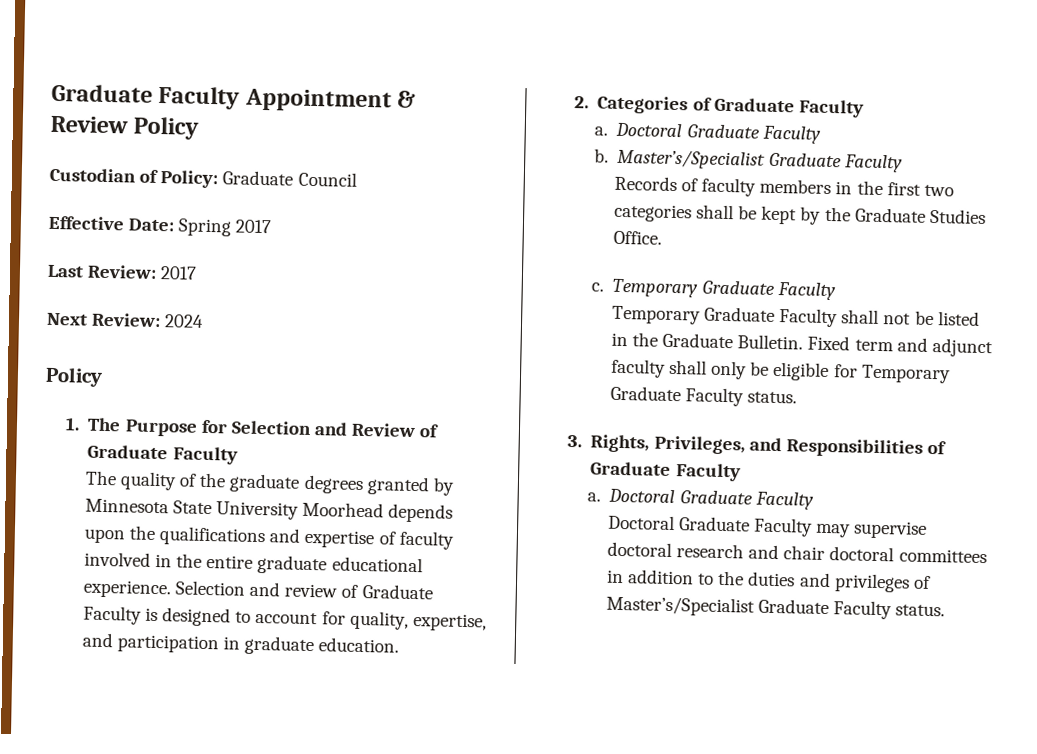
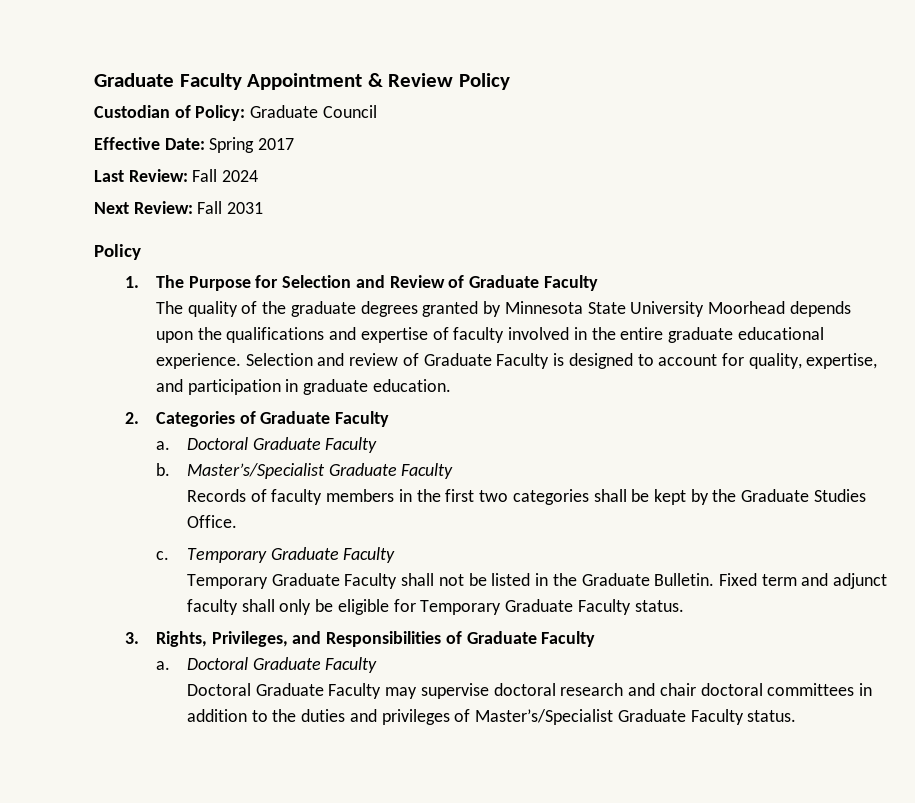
[160,266,198,280] 2017 -> [192,169,259,182] Fall 2024
[164,314,205,328] 2024 -> [197,201,264,214] Fall 2031

